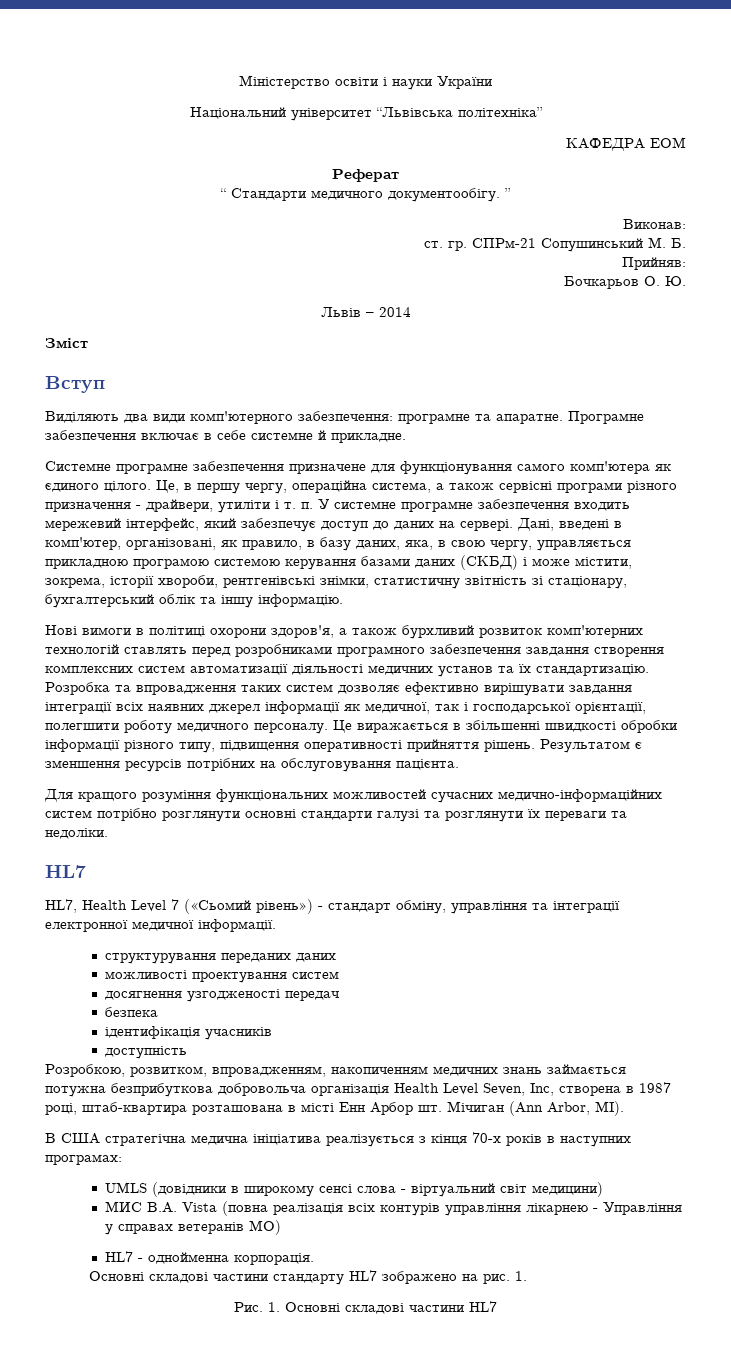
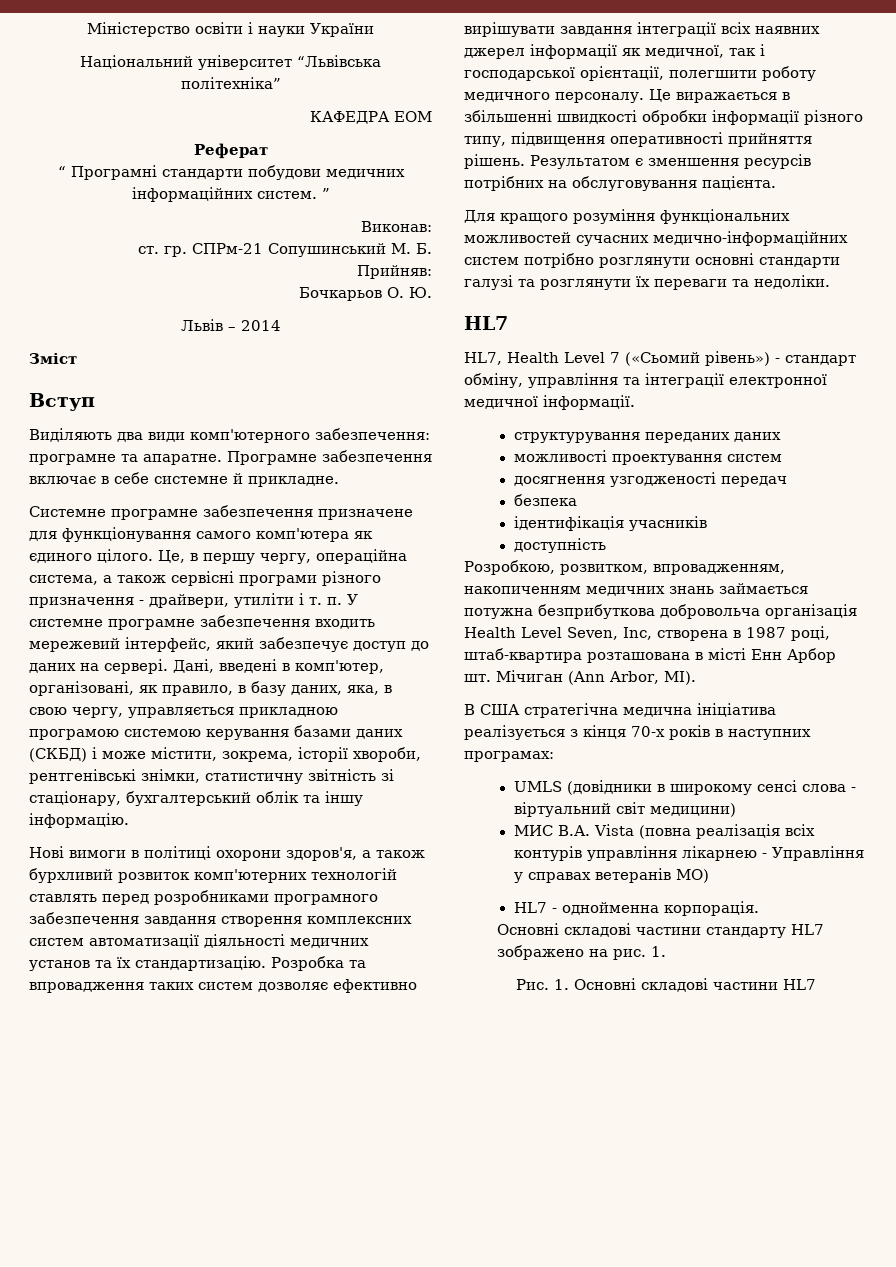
[231,188,500,202] Стандарти медичного документообігу. -> [70,165,405,180] [131,187,317,202] Програмні стандарти побудови медичних інформаційних систем.

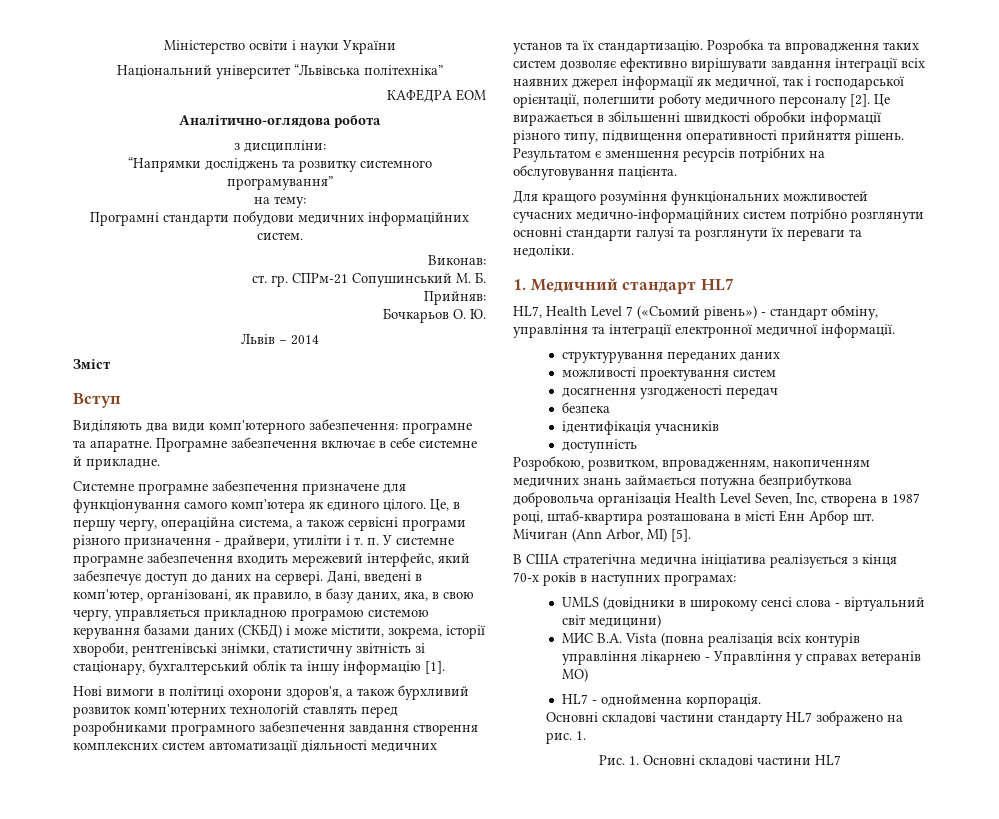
[193,143,268,159] [57,166,66,177] Реферат // “ -> [179,115,381,128] [233,140,326,152] [127,157,432,172] [226,176,333,190] [253,196,306,208] Аналітично-оглядова робота // з дисципліни: // “Напрямки досліджень та розвитку системного програмування” // на тему: //
[321,188,330,199] ” -> (303, 236) none
[29,813,129,828] інформацію. -> [343,661,445,675] інформацію [1].
[555,92,644,103] персоналу. -> [779,94,870,108] персоналу [2].
(830, 282) none -> [513,278,697,294] 1. Медичний стандарт
[663,671,696,685] MI). -> [647,528,691,542] MI) [5].

